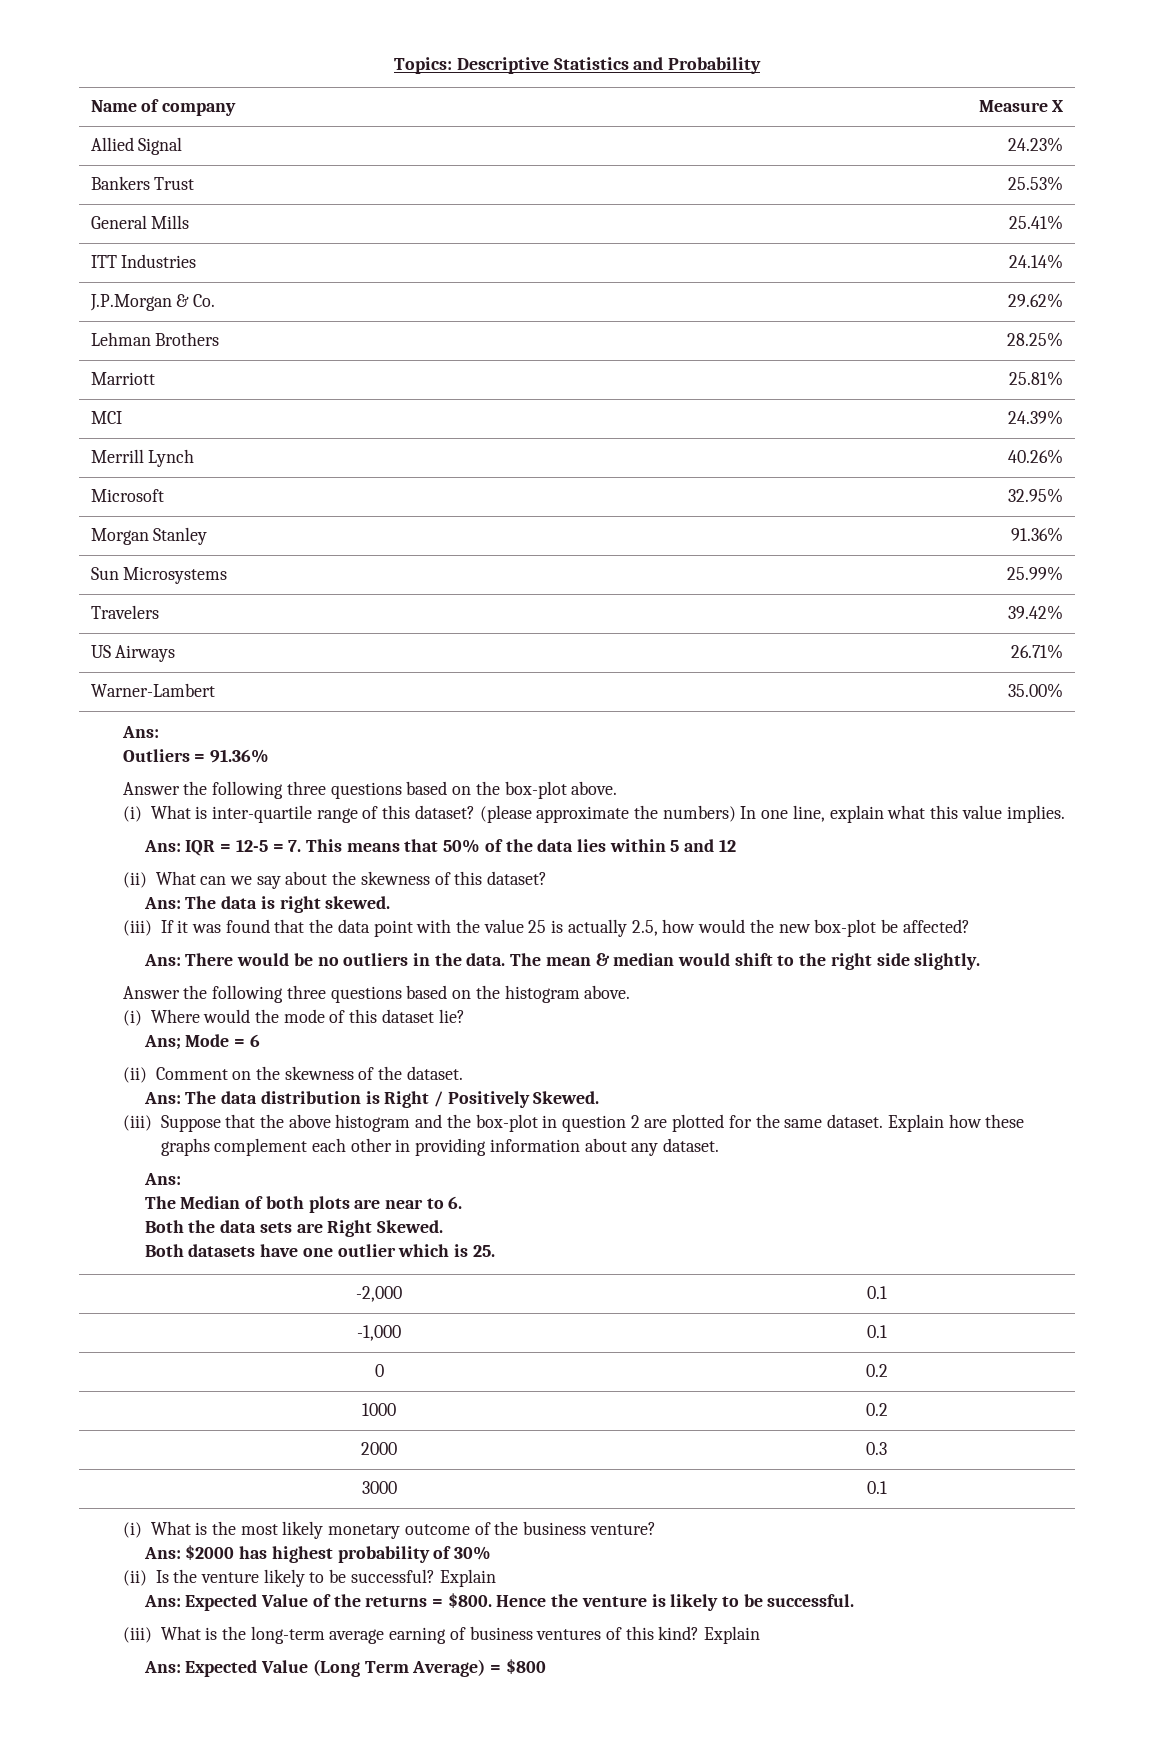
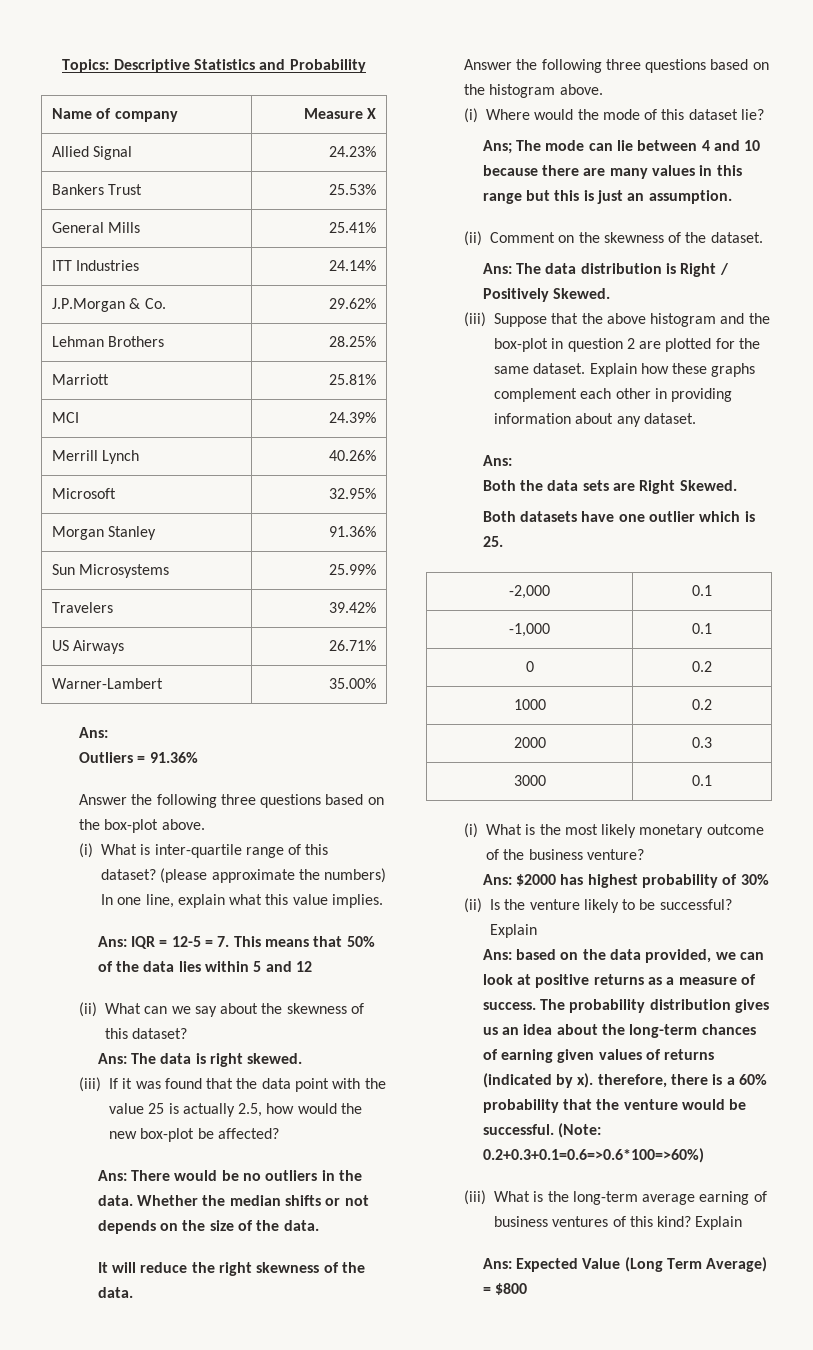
[510,953,981,970] The mean & median would shift to the right side slightly. -> [137,1195,369,1206] [97,1220,319,1234] [97,1262,366,1276] [97,1287,133,1298] Whether the median shifts or not depends on the size of the data. // It will reduce the right skewness of the data.
[185,1034,260,1047] Mode = 6 -> [516,140,761,151] [482,165,742,179] [482,190,732,204] The mode can lie between 4 and 10 because there are many values in this range but this is just an assumption.
[144,1196,463,1213] // The Median of both plots are near to 6. -> (512, 460) none
[185,1593,740,1611] Expected Value of the returns = $800. Hence the venture is likely to -> [516,949,765,963] [482,974,757,988] [482,999,770,1013] [482,1024,756,1038] [482,1049,715,1063] [482,1073,768,1088] [482,1099,726,1113] based on the data provided, we can look at positive returns as a measure of success. The probability distribution gives us an idea about the long-term chances of earning given values of returns (indicated by x). therefore, there is a 60% probability that the venture would
(855, 1600) none -> [558,1123,602,1138] [482,1148,704,1163] (Note: 0.2+0.3+0.1=0.6=>0.6*100=>60%)

